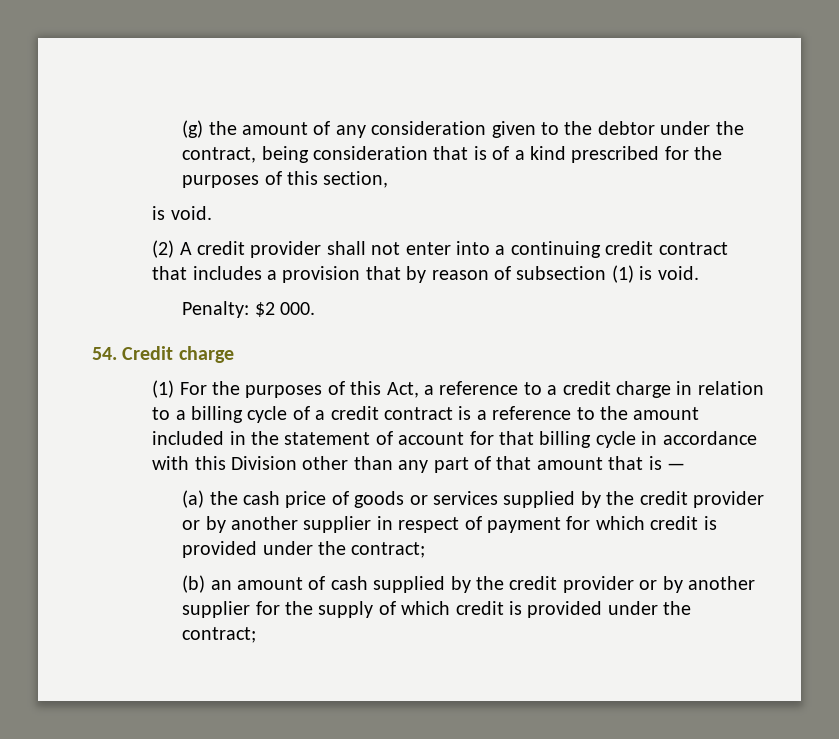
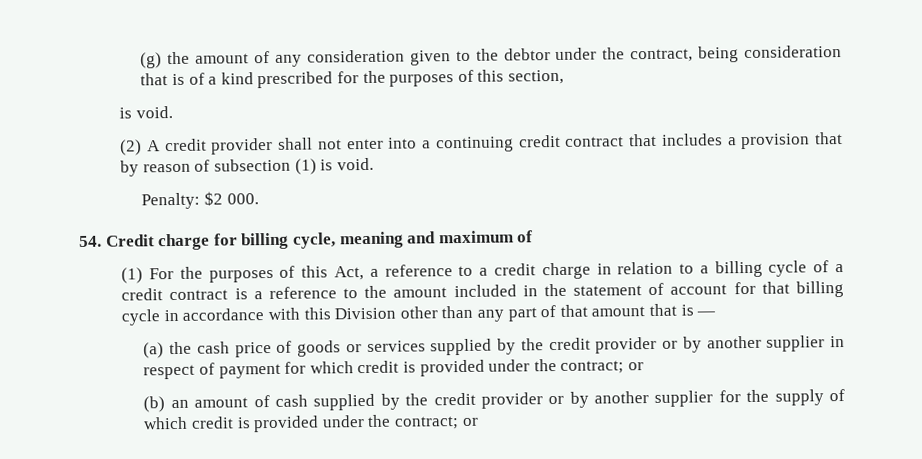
(234, 354) none -> [213,230,534,250] for billing cycle, meaning and maximum of
(426, 550) none -> [627,362,644,371] or
(257, 635) none -> [461,417,479,426] or

